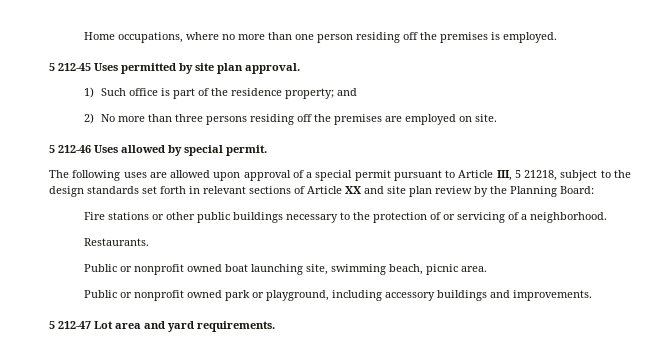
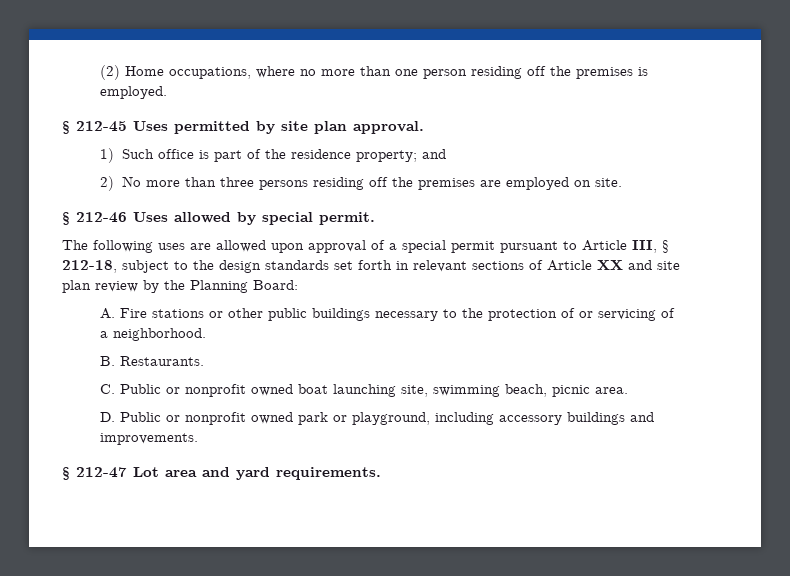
(83, 36) none -> [100,65,121,80] (2)
[49,63,55,71] 5 -> [62,121,70,134] §
[49,145,55,153] 5 -> [62,212,70,225] §
[514,170,558,181] 5 21218, -> [662,240,669,253] [62,260,117,273] § 212-18,
(594, 190) none -> [100,308,116,319] A.
(607, 217) none -> [100,356,116,366] B.
(149, 242) none -> [100,384,116,394] C.
(487, 269) none -> [100,412,116,422] D.
[49,321,55,329] 5 -> [62,467,70,480] §

